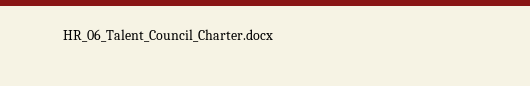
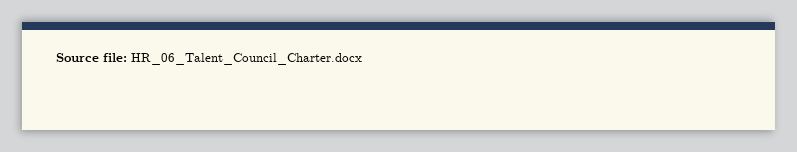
(63, 35) none -> [56,53,127,62] Source file:

